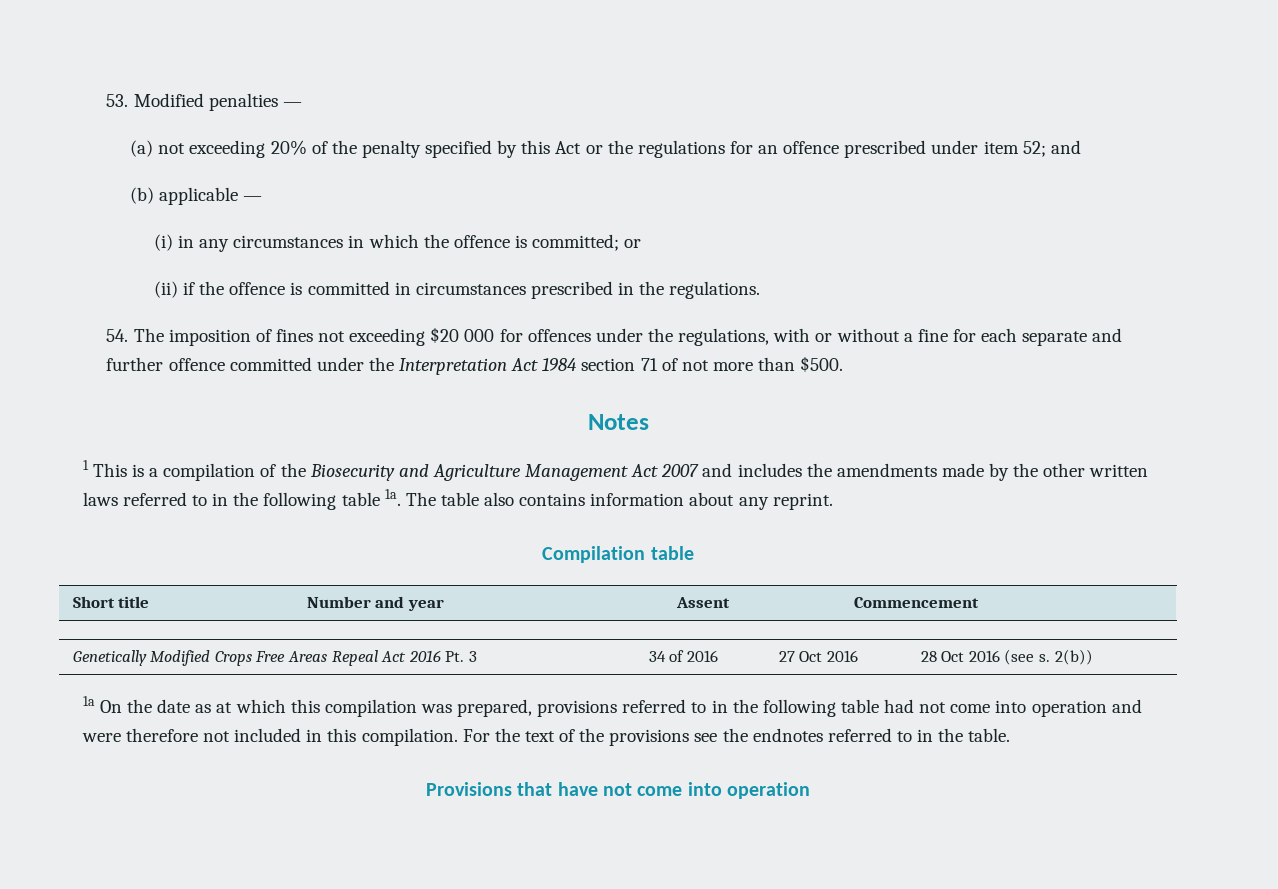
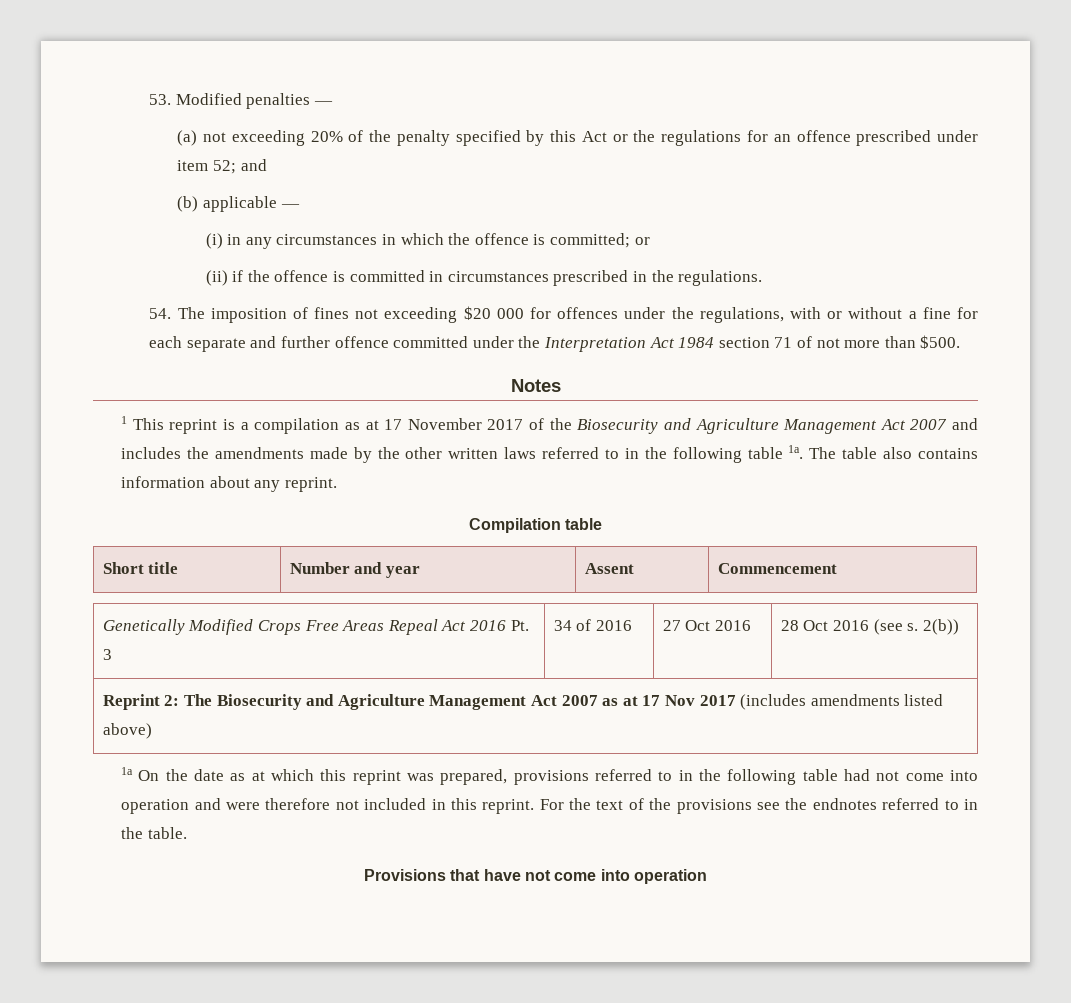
(127, 470) none -> [169,419,218,434] reprint
(256, 472) none -> [344,418,524,430] as at 17 November 2017
(1093, 657) none -> [102,694,944,710] [102,723,152,739] // Reprint 2: The Biosecurity and Agriculture Management Act 2007 as at 17 Nov 2017 (includes amendments listed above)
[324,699,417,717] compilation -> [352,770,401,785] reprint
[361,728,458,746] compilation. -> [482,799,535,814] reprint.

